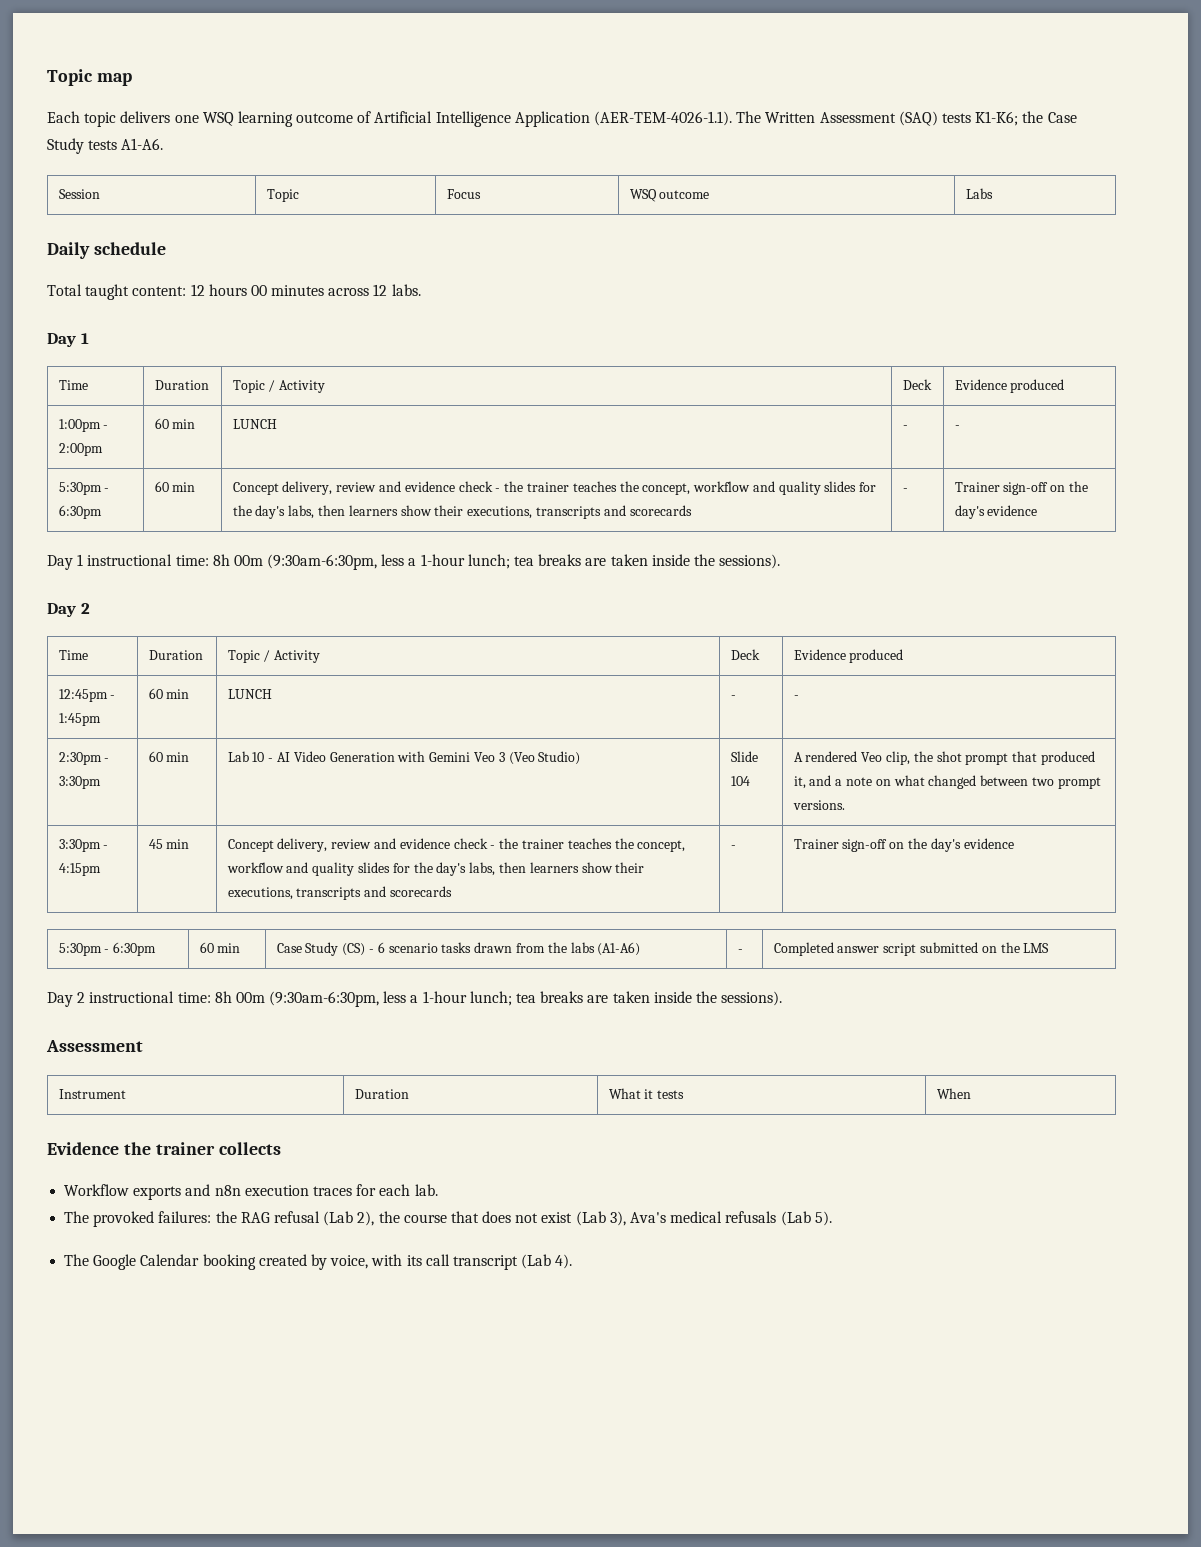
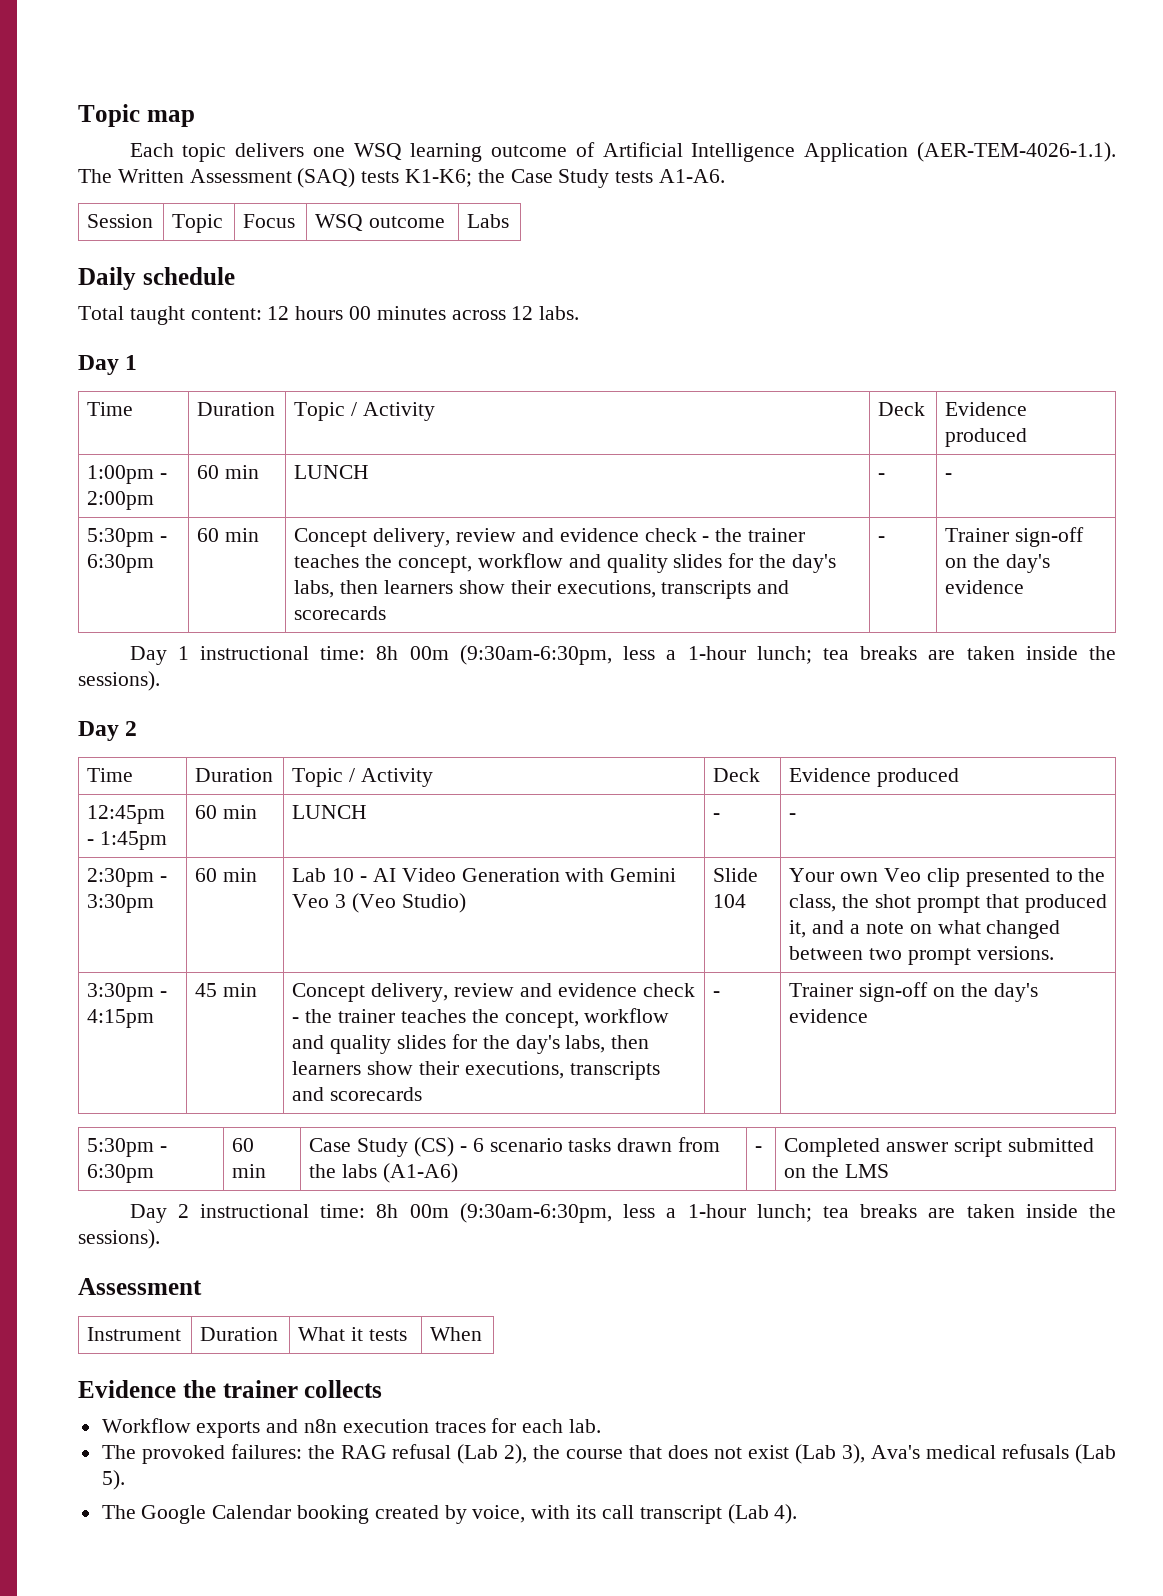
[793,751,911,765] A rendered Veo clip, -> [789,868,1106,887] [789,894,837,912] Your own Veo clip presented to the class,

